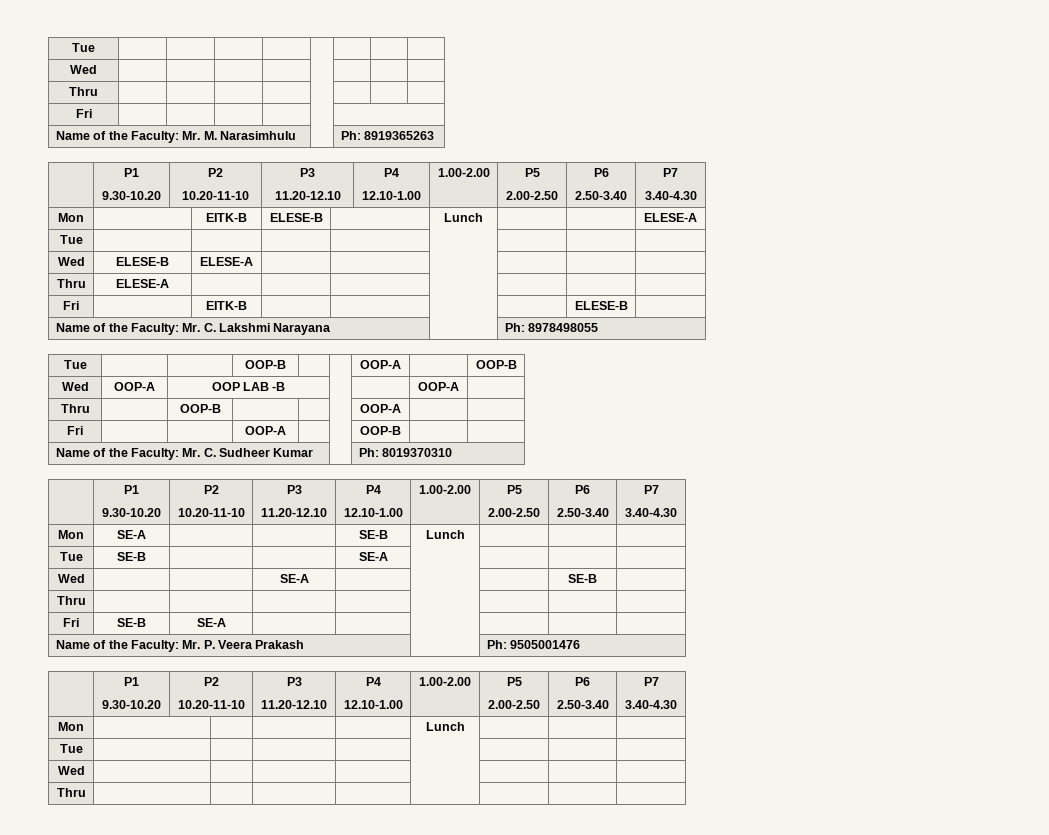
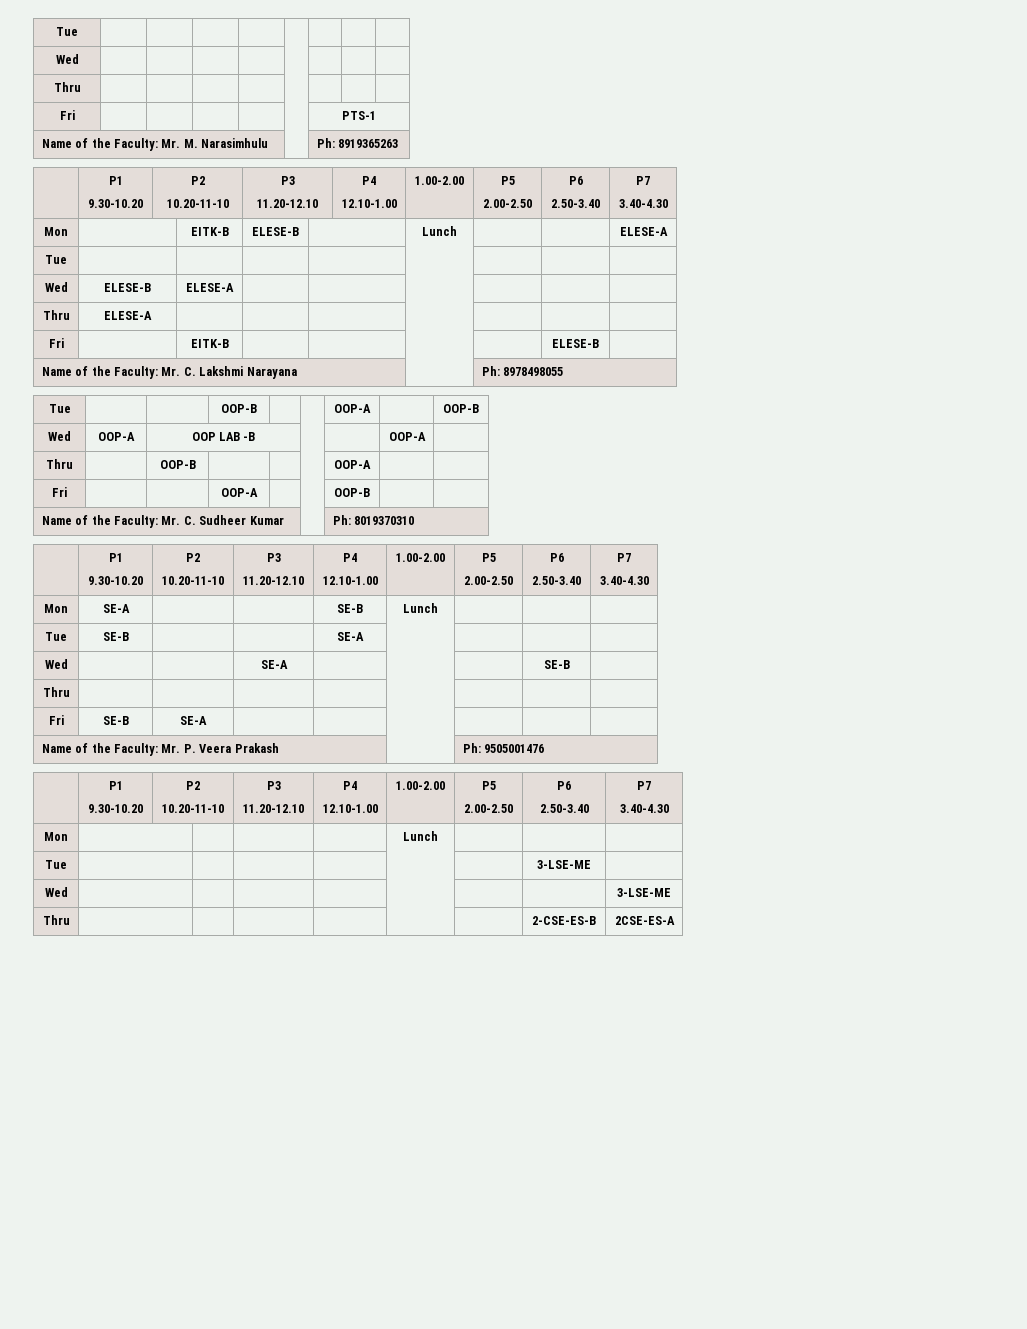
(92, 113) none -> [342,111,376,120] PTS-1
[57,766,85,775] [56,788,86,797] | // Wed | | | | | | | | // Thru | | | | | | | | -> [537,860,591,869] [44,887,68,897] [617,888,671,897] [42,915,70,925] [532,916,596,925] [614,916,675,925] 3-LSE-ME | // Wed | | | | | | | | 3-LSE-ME // Thru | | | | | | | 2-CSE-ES-B | 2CSE-ES-A

